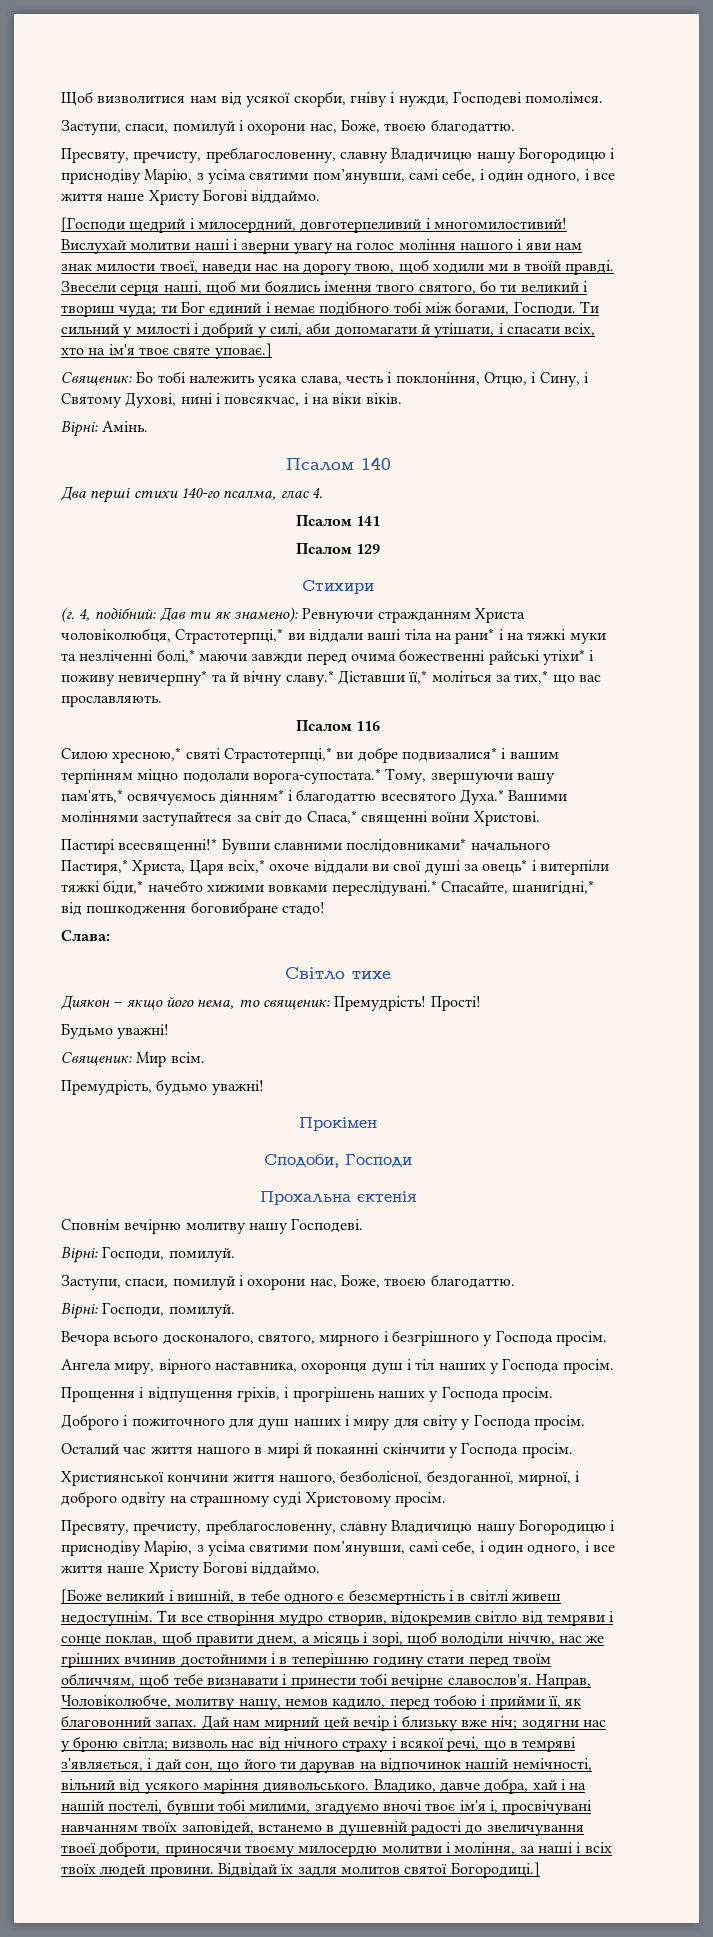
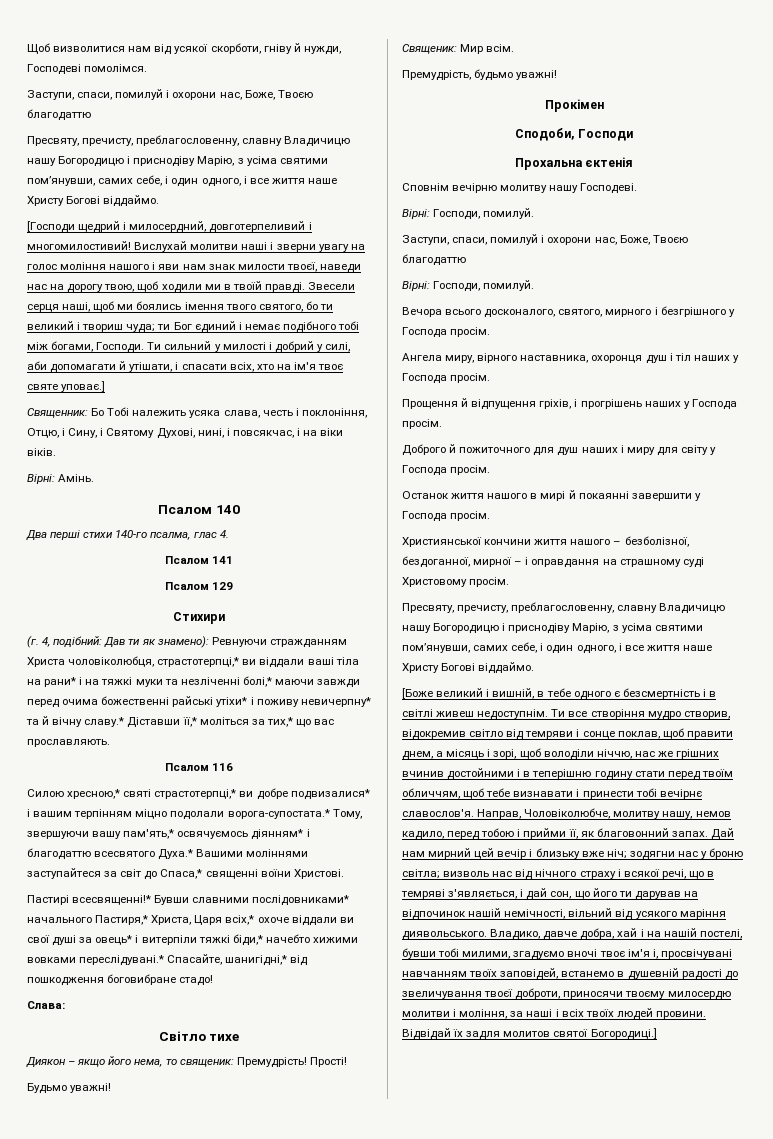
[293,91,396,107] скорби, гніву і -> [210,43,301,54] скорботи, гніву й
[384,119,515,134] твоєю благодаттю. -> [277,90,313,98] [27,109,91,121] Твоєю благодаттю
[408,169,439,180] самі -> [98,178,134,184] самих
[61,371,186,386] Священик: Бо тобі -> [27,407,130,418] Священник: Бо Тобі
[180,393,213,404] нині -> [197,428,224,438] нині,
[175,628,284,644] Страстотерпці,* -> [157,657,240,667] страстотерпці,*
[223,747,332,763] Страстотерпці,* -> [154,789,237,799] страстотерпці,*
[384,1274,515,1289] твоєю благодаттю. -> [652,235,688,243] [402,254,466,266] Твоєю благодаттю
[139,1387,145,1398] і -> [461,398,469,407] й
[123,1415,129,1426] і -> [449,444,457,453] й
[61,1443,147,1454] Осталий час -> [402,491,449,499] Останок
[382,1443,445,1454] скінчити -> [631,493,692,501] завершити
[278,1470,581,1486] [61,1491,167,1507] нашого, безболісної, бездоганної, мирної, і доброго одвіту -> [570,536,689,547] [402,556,600,568] нашого – безболізної, бездоганної, мирної – і оправдання
[408,1541,439,1552] самі -> [473,645,509,651] самих

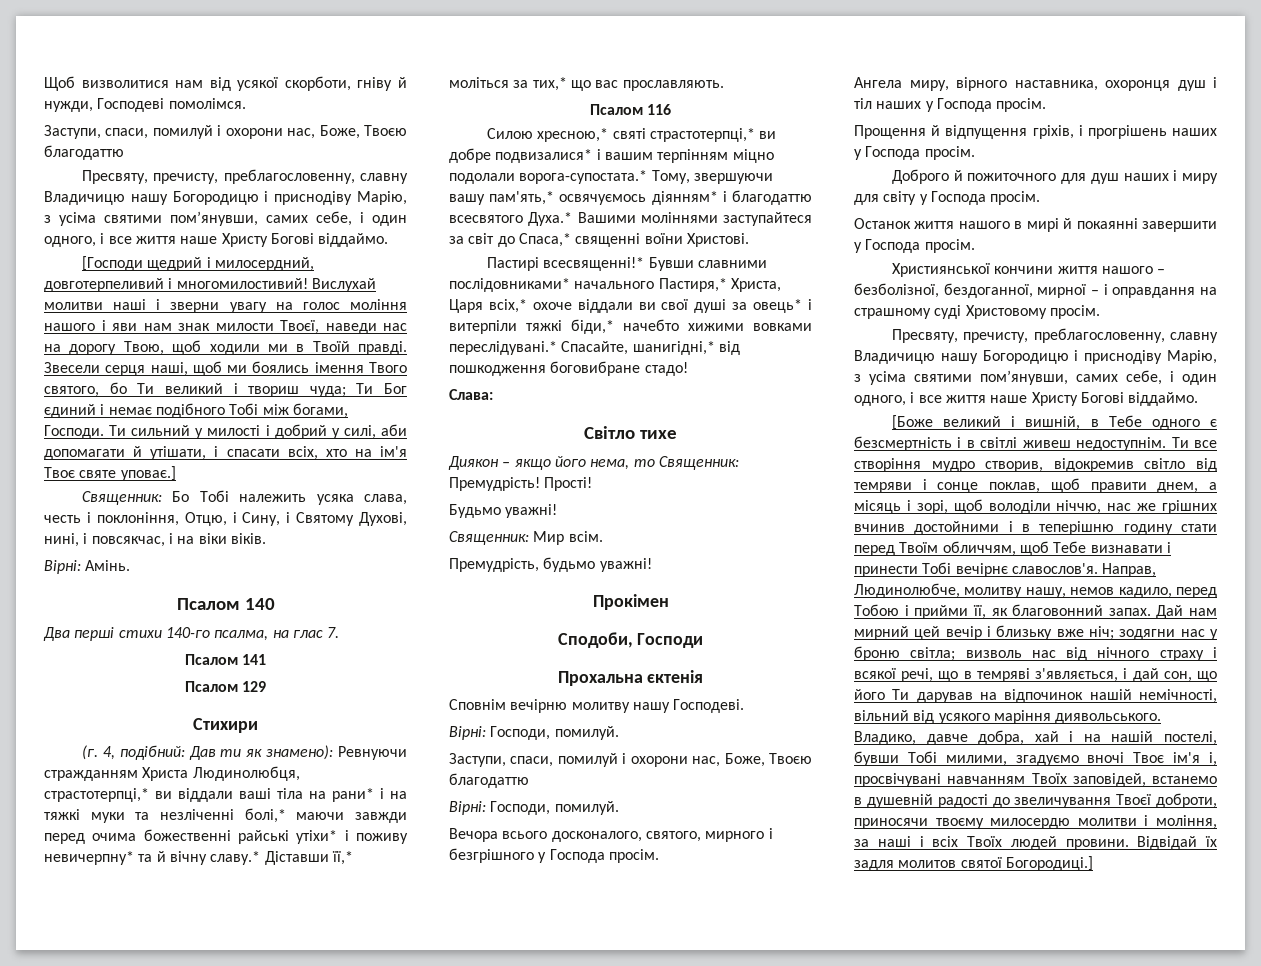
[286,262,317,272] твоєї, -> [280,320,319,334] Твоєї,
[104,284,135,292] твою, -> [123,341,164,355] Твою,
[232,281,262,290] твоїй -> [312,341,350,352] Твоїй
[225,304,256,310] твого -> [368,362,407,373] Твого
[319,304,333,310] ти -> [137,383,155,394] Ти
[157,324,171,330] ти -> [356,383,374,394] Ти
[338,321,360,330] тобі -> [229,403,259,415] Тобі
[318,364,344,370] твоє -> [44,467,75,478] Твоє
[193,530,229,538] глас 4. -> [272,627,340,638] на глас 7.
[68,656,155,667] чоловіколюбця, -> [192,766,300,781] Людинолюбця,
[179,1059,234,1067] священик: -> [658,456,739,470] Священник:
[402,44,457,54] Священик: -> [449,531,529,545] Священник:
[546,688,571,697] тебе -> [1108,415,1142,427] Тебе
[701,769,733,777] твоїм -> [899,542,939,553] Твоїм
[486,788,511,797] тебе -> [1053,541,1087,553] Тебе
[635,788,657,797] тобі -> [922,562,952,574] Тобі
[524,808,611,819] Чоловіколюбче, -> [854,583,960,598] Людинолюбче,
[481,828,515,837] тобою -> [854,604,899,616] Тобою
[618,891,632,897] ти -> [892,689,910,700] Ти
[438,948,460,957] тобі -> [907,751,937,763] Тобі
[599,951,625,957] твоє -> [1133,752,1165,763] Твоє
[469,969,498,977] твоїх -> [1031,773,1067,784] Твоїх
[484,989,514,997] твоєї -> [1116,794,1152,805] Твоєї
[585,1009,614,1017] твоїх -> [967,836,1002,847] Твоїх

